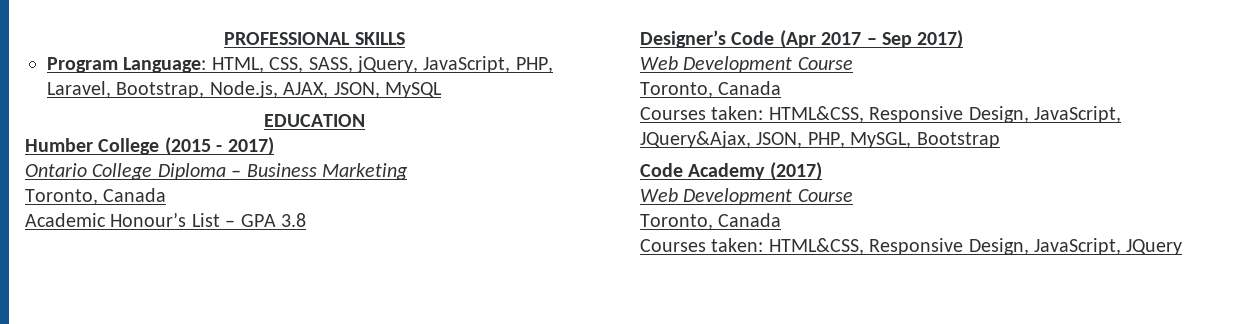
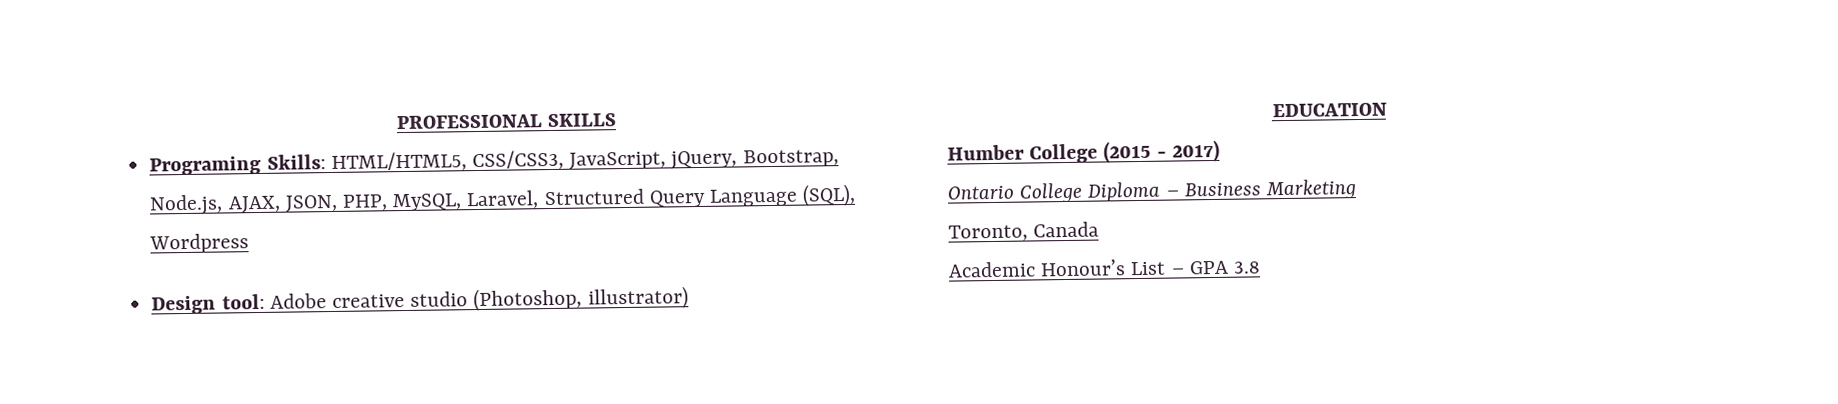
[47,56,553,73] [47,81,442,98] Program Language: HTML, CSS, SASS, jQuery, JavaScript, PHP, Laravel, Bootstrap, Node.js, AJAX, JSON, MySQL -> [149,149,839,176] [149,183,857,216] [149,233,250,254] [151,286,689,315] Programing Skills: HTML/HTML5, CSS/CSS3, JavaScript, jQuery, Bootstrap, Node.js, AJAX, JSON, PHP, MySQL, Laravel, Structured Query Language (SQL), Wordpress // Design tool: Adobe creative studio (Photoshop, illustrator)
[640,30,964,49] [640,56,853,73] [640,81,782,98] [640,106,1121,123] [640,131,1000,148] [640,162,822,181] [640,188,853,205] [640,213,782,230] [640,238,1183,255] // Designer’s Code (Apr 2017 – Sep 2017) // Web Development Course // Toronto, Canada // Courses taken: HTML&CSS, Responsive Design, JavaScript, JQuery&Ajax, JSON, PHP, MySGL, Bootstrap // Code Academy (2017) // Web Development Course // Toronto, Canada // Courses taken: HTML&CSS, Responsive Design, JavaScript, JQuery -> (1262, 267) none

